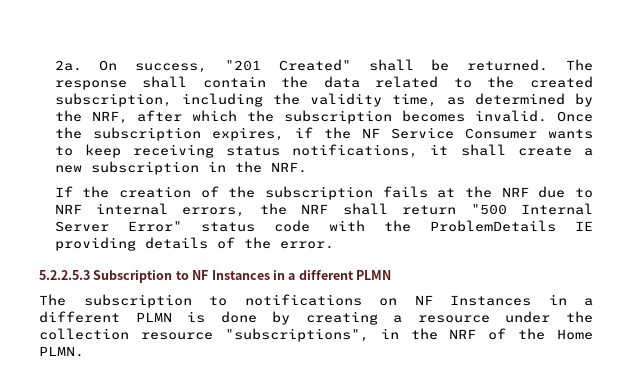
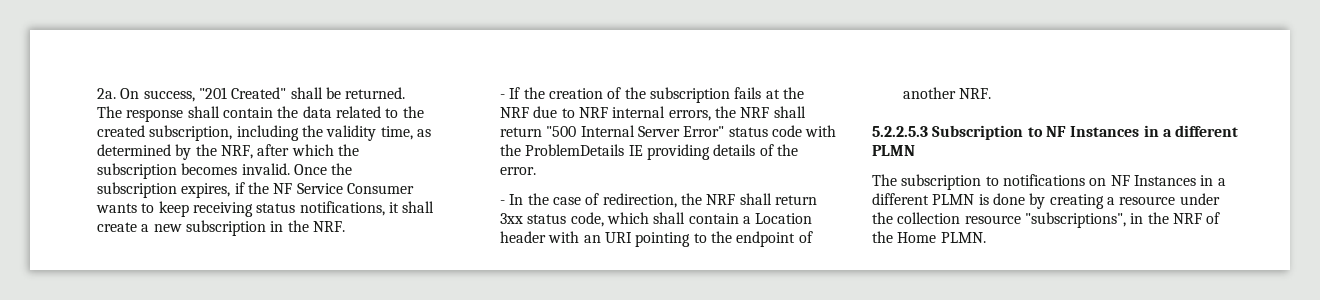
(307, 167) none -> [500,94,506,99] -
(334, 245) none -> [500,193,817,208] [500,212,813,227] [500,231,813,247] [903,87,992,99] // - In the case of redirection, the NRF shall return 3xx status code, which shall contain a Location header with an URI pointing to the endpoint of another NRF.

